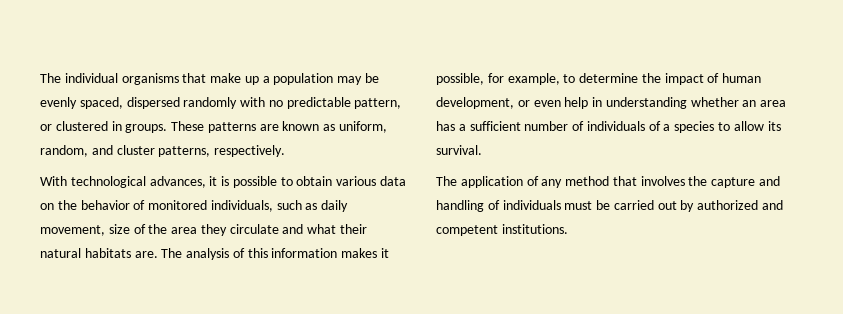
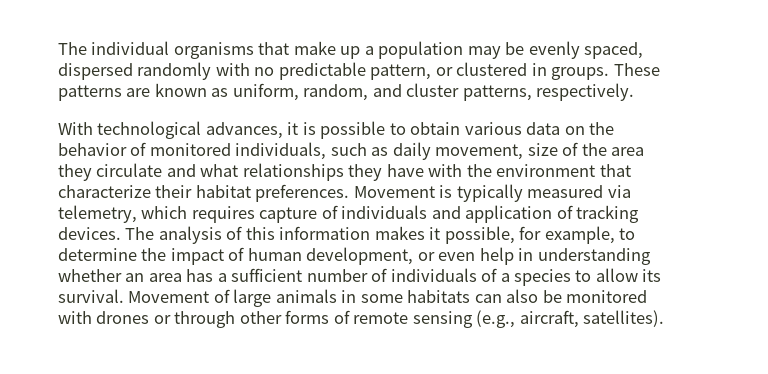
[340,224,368,234] [40,248,158,258] their natural habitats are. -> [242,163,631,181] [58,184,631,202] [58,205,640,223] [58,227,121,240] relationships they have with the environment that characterize their habitat preferences. Movement is typically measured via telemetry, which requires capture of individuals and application of tracking devices.
[436,176,781,188] [436,200,784,212] [436,224,568,236] // The application of any method that involves the capture and handling of individuals must be carried out by authorized and competent institutions. -> [128,289,648,307] [58,310,665,328] Movement of large animals in some habitats can also be monitored with drones or through other forms of remote sensing (e.g., aircraft, satellites).

